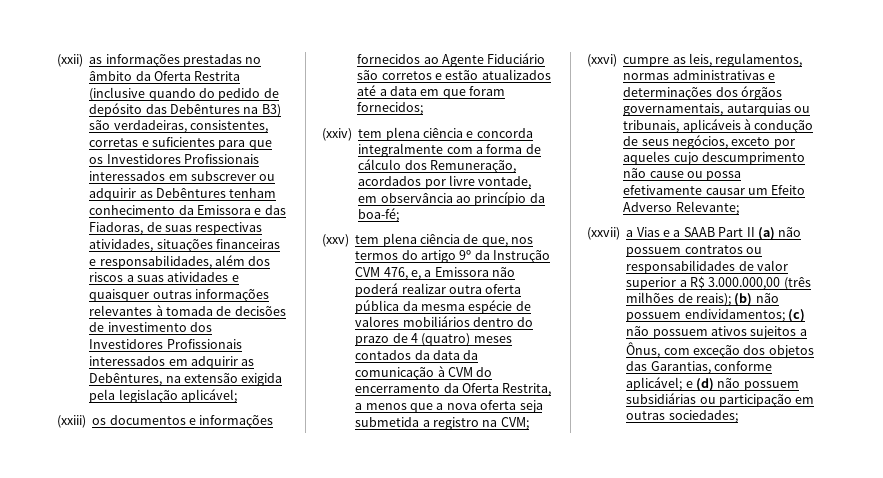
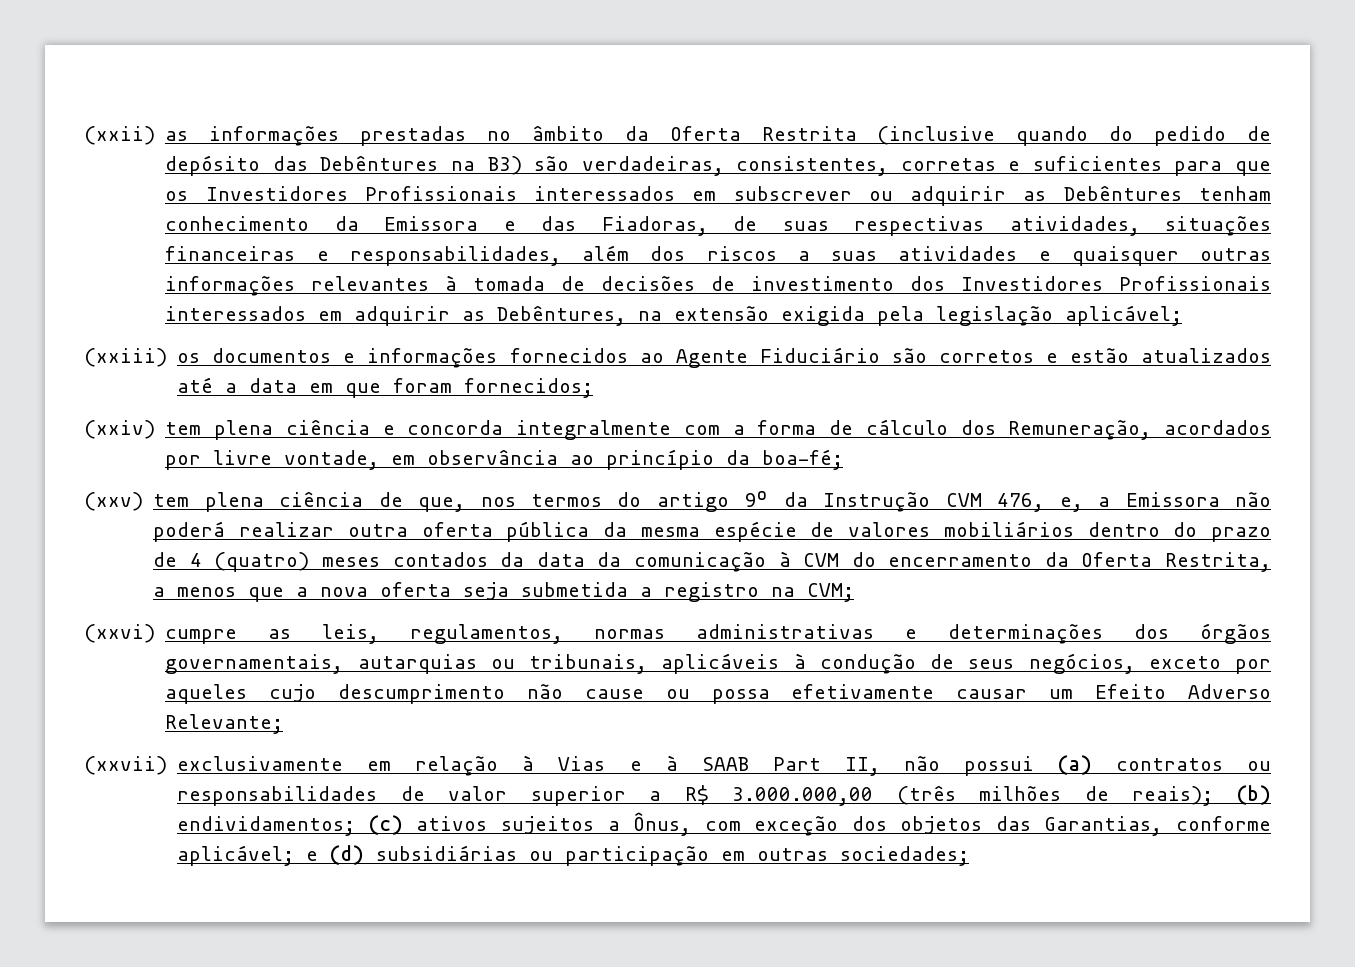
[626,230,634,237] a -> [177,755,535,776] exclusivamente em relação à
[673,230,681,237] a -> [665,755,678,771] à
[746,227,802,240] [626,247,682,257] II (a) não possuem -> [844,755,1092,776] II, não possui (a)
[755,293,779,303] [626,309,805,322] [626,326,708,339] não possuem endividamentos; (c) não possuem -> [177,815,403,836] endividamentos; (c)
[717,378,799,391] não possuem -> (365, 855) none

